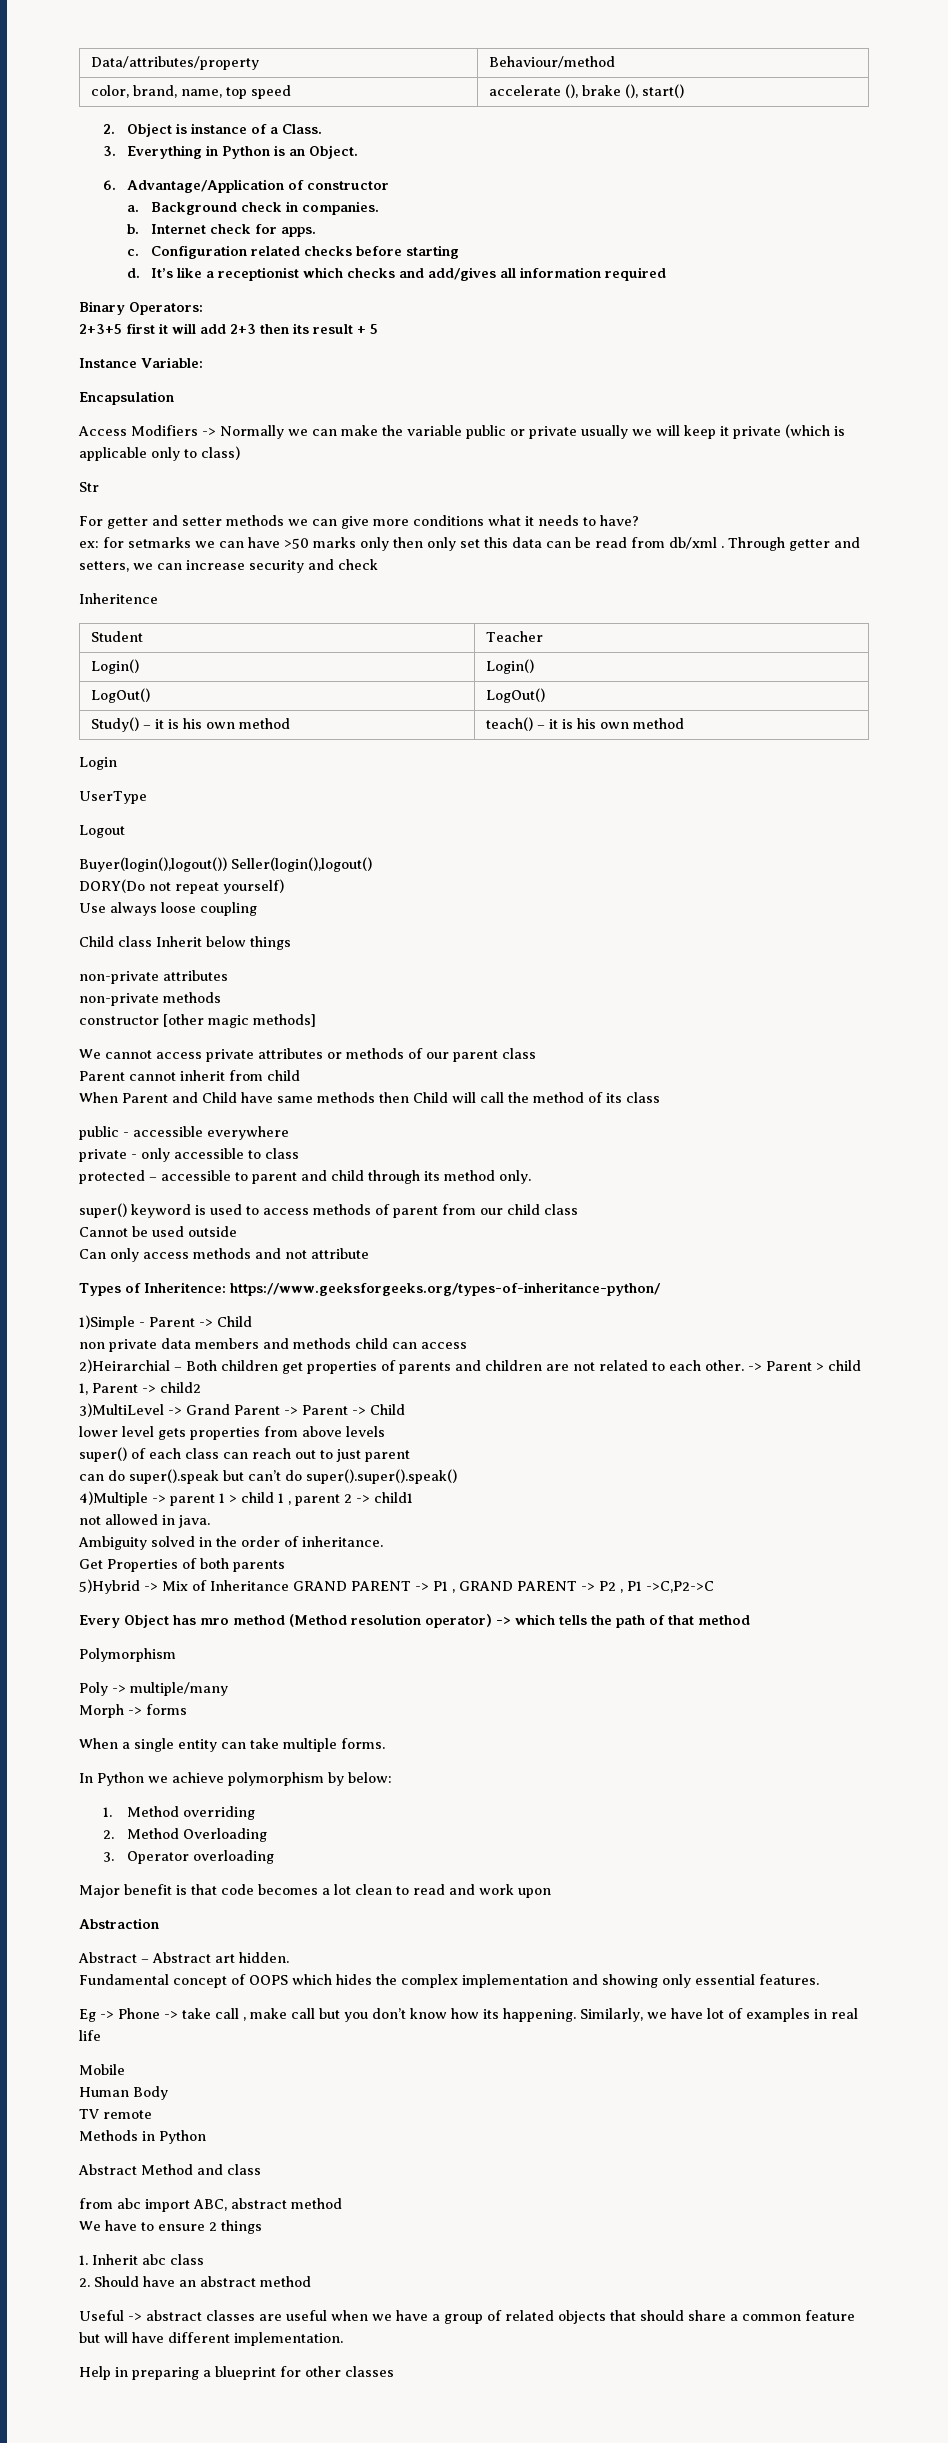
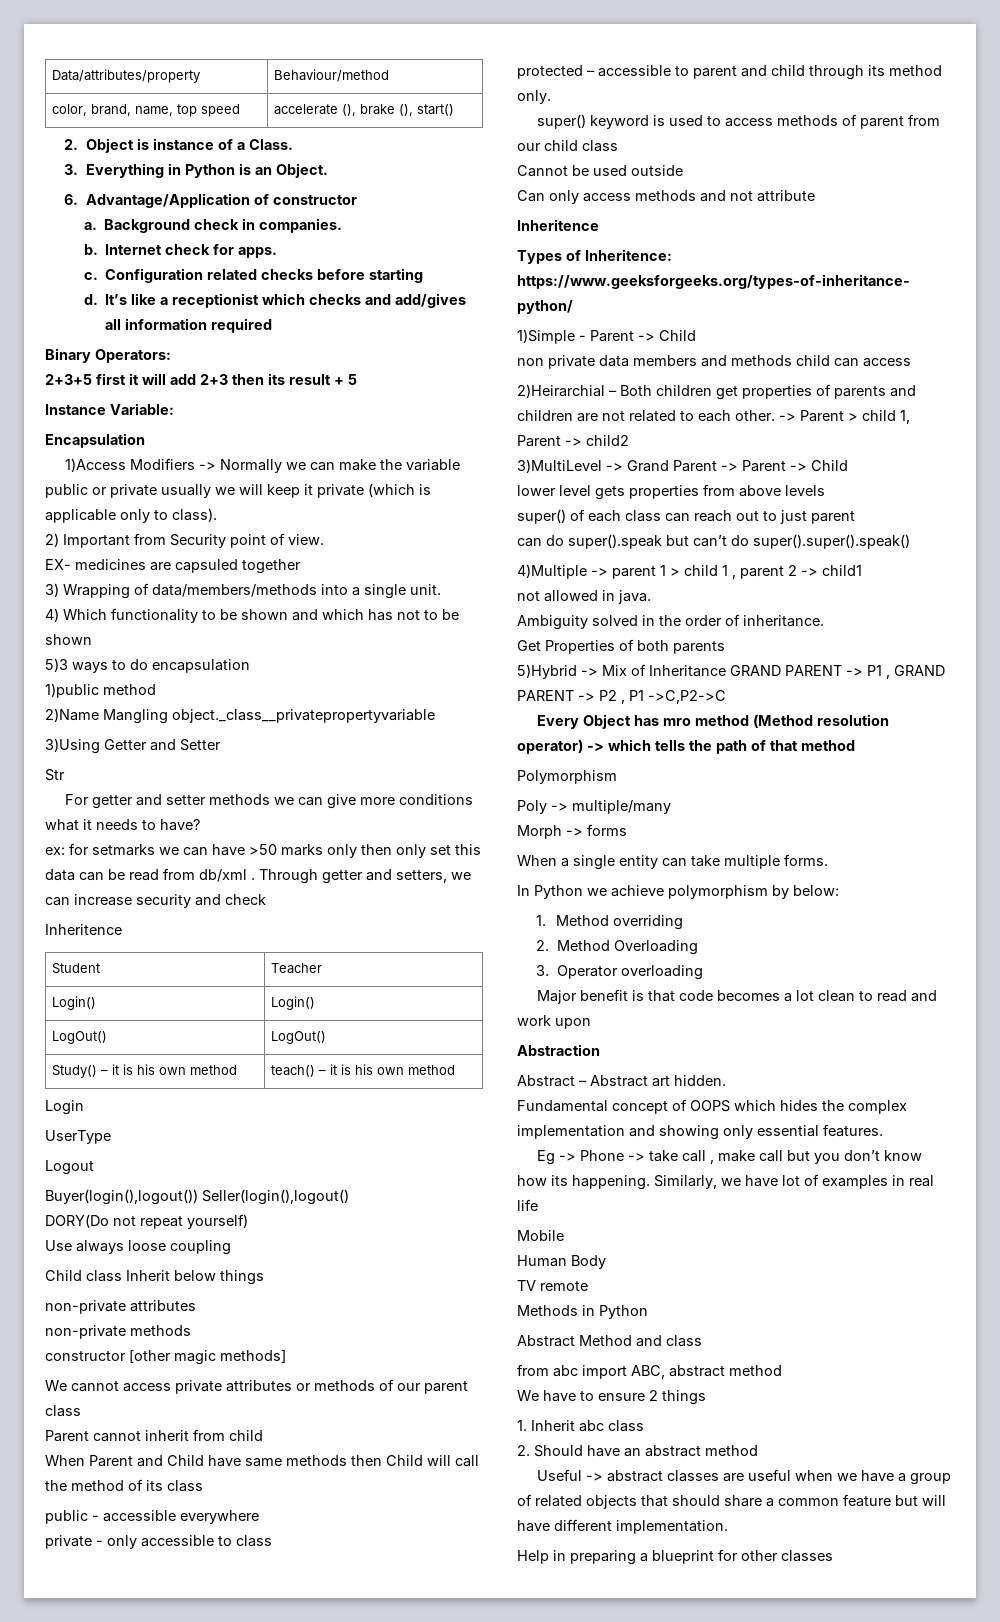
[78,426,127,436] Access -> [64,458,126,472] 1)Access
[201,446,240,460] class) -> [172,508,217,522] [45,533,324,548] [45,559,301,574] [45,583,441,599] [45,608,459,623] [45,634,92,645] [45,658,250,673] [45,683,156,698] [45,708,435,724] [45,738,221,754] class). // 2) Important from Security point of view. // EX- medicines are capsuled together // 3) Wrapping of data/members/methods into a single unit. // 4) Which functionality to be shown and which has not to be shown // 5)3 ways to do encapsulation // 1)public method // 2)Name Mangling object._class__privatepropertyvariable // 3)Using Getter and Setter
(369, 1253) none -> [517,219,599,231] // Inheritence

